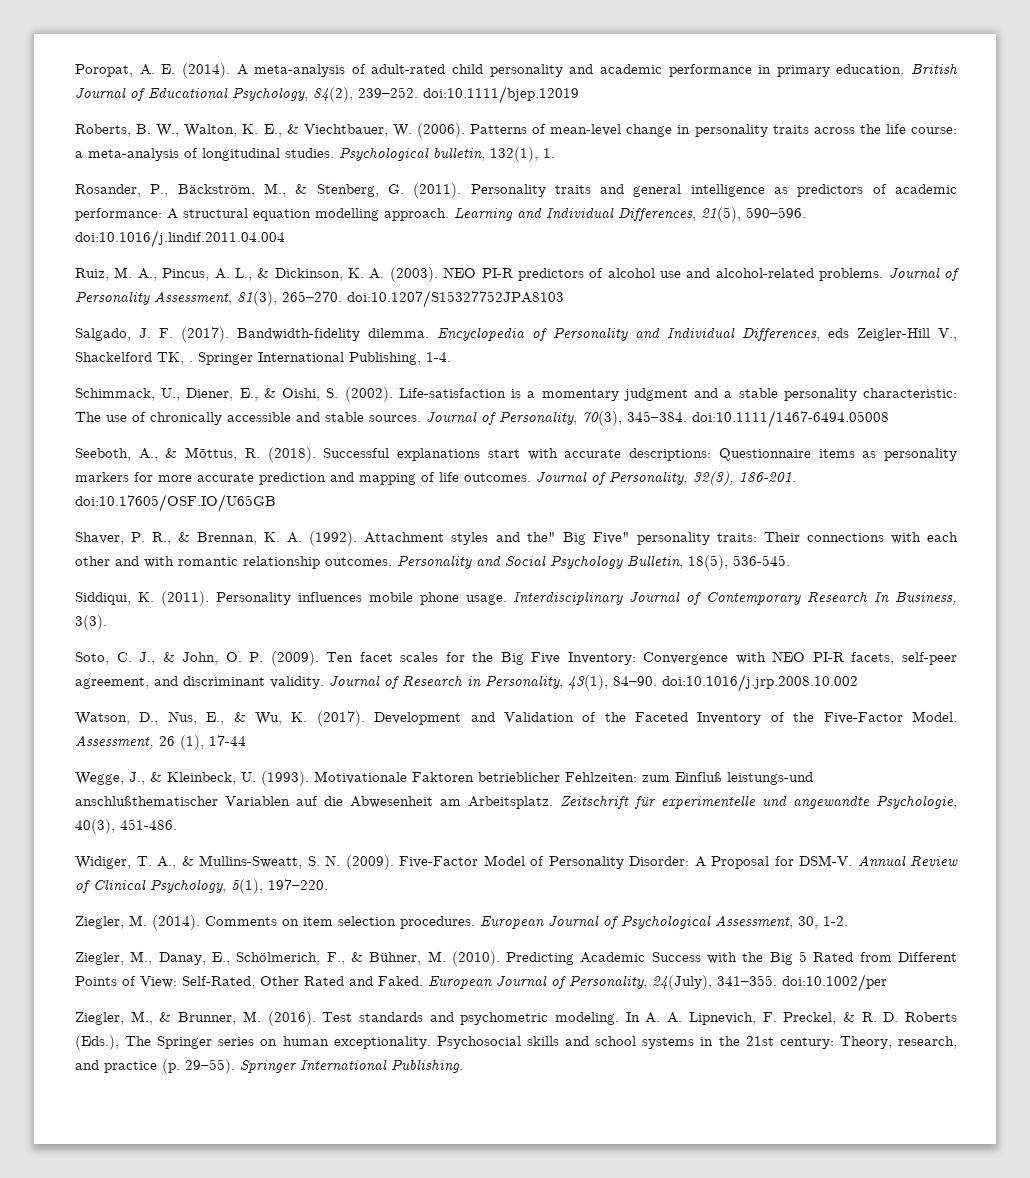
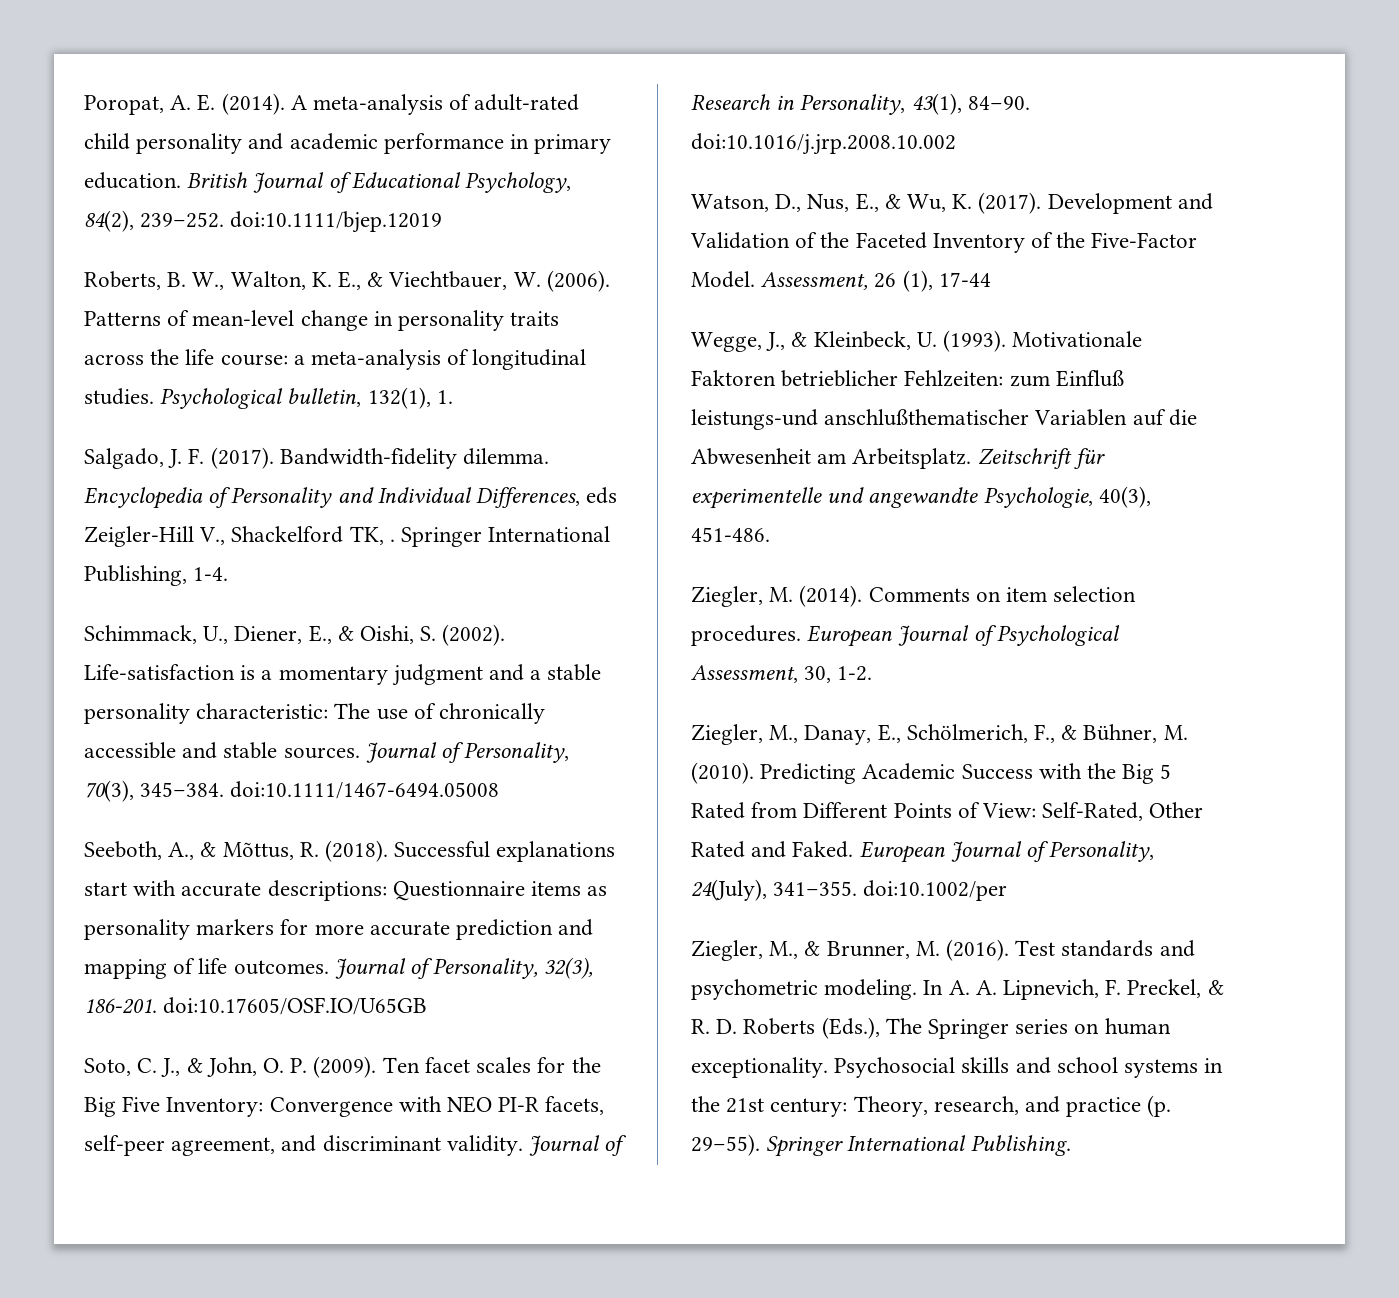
[75,183,957,198] [75,207,806,222] [75,230,285,248] [75,267,960,282] [75,290,564,308] // Rosander, P., Bäckström, M., & Stenberg, G. (2011). Personality traits and general intelligence as predictors of academic performance: A structural equation modelling approach. Learning and Individual Differences, 21(5), 590–596. doi:10.1016/j.lindif.2011.04.004 // Ruiz, M. A., Pincus, A. L., & Dickinson, K. A. (2003). NEO PI-R predictors of alcohol use and alcohol-related problems. Journal of Personality Assessment, 81(3), 265–270. doi:10.1207/S15327752JPA8103 -> (453, 397) none
[75,531,958,546] [75,555,790,570] [75,591,958,606] [75,615,107,630] // Shaver, P. R., & Brennan, K. A. (1992). Attachment styles and the" Big Five" personality traits: Their connections with each other and with romantic relationship outcomes. Personality and Social Psychology Bulletin, 18(5), 536-545. // Siddiqui, K. (2011). Personality influences mobile phone usage. Interdisciplinary Journal of Contemporary Research In Business, 3(3). -> (428, 1006) none
[75,855,958,870] [75,879,328,894] // Widiger, T. A., & Mullins-Sweatt, S. N. (2009). Five-Factor Model of Personality Disorder: A Proposal for DSM-V. Annual Review of Clinical Psychology, 5(1), 197–220. -> (770, 534) none

